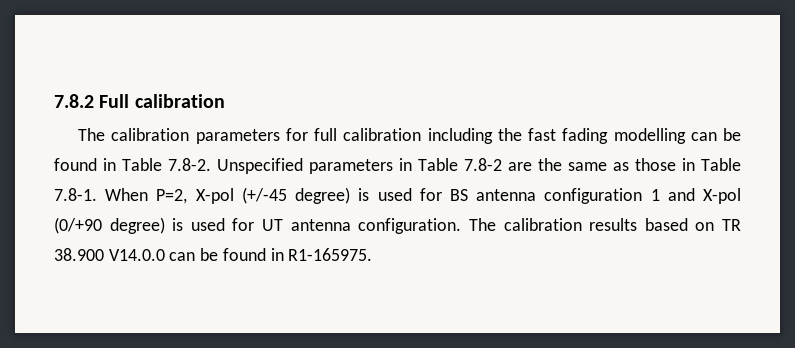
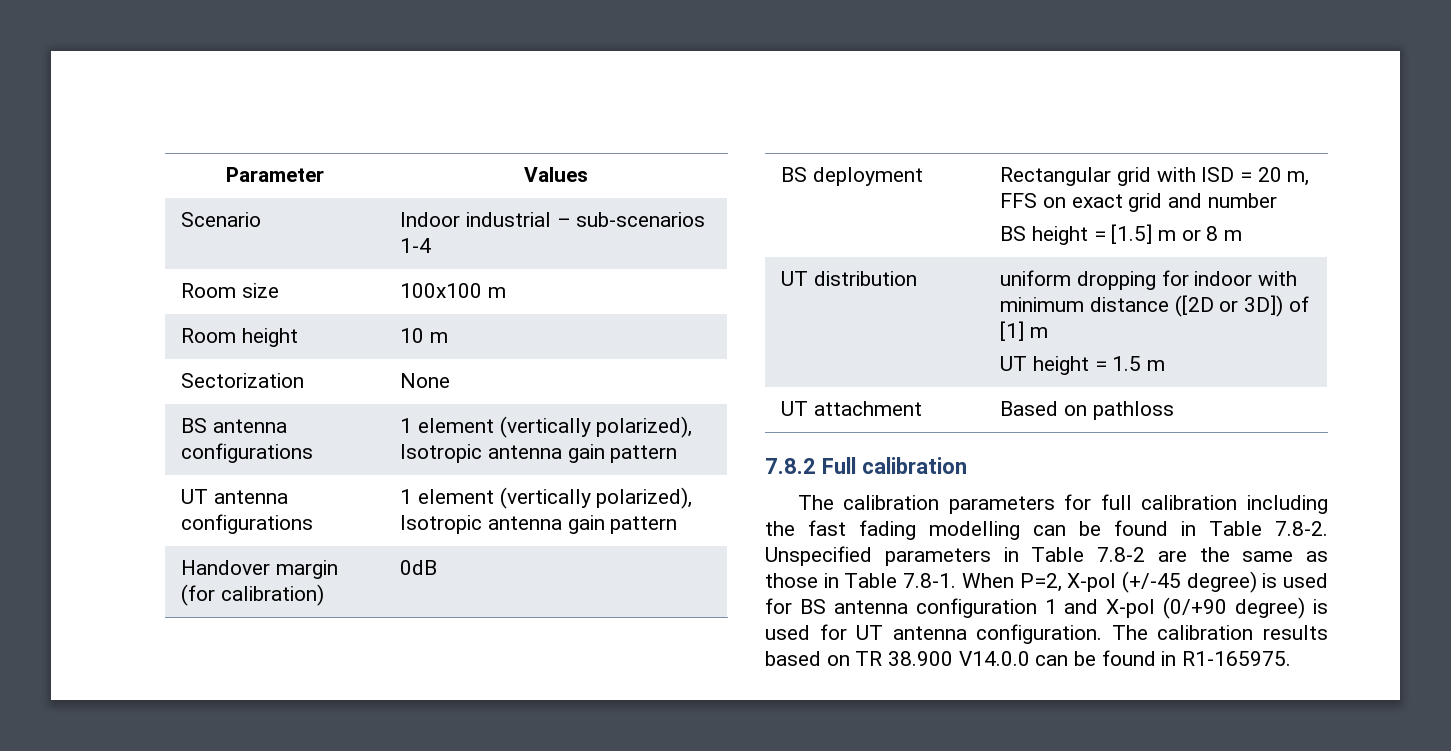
(54, 101) none -> [226,167,324,182] [524,167,588,182] [181,212,262,227] [400,212,706,227] [400,238,432,253] [181,283,279,298] [400,283,506,298] [181,328,298,347] [400,328,448,343] [181,373,305,388] [400,373,451,388] [181,418,287,433] [181,443,314,463] [400,416,693,438] [400,444,678,463] [181,489,288,504] [181,514,314,534] [400,487,693,509] [400,515,678,534] [181,560,338,579] [181,584,324,606] [400,560,438,575] [781,167,923,186] [1000,167,1310,186] [1000,193,1277,212] [1000,224,1242,245] [781,271,917,286] [1000,270,1297,290] [1000,295,1309,317] [1000,321,1048,341] [1000,356,1165,375] [781,401,922,416] [1000,401,1174,420] Parameter | Values // Scenario | Indoor industrial – sub-scenarios 1-4 // Room size | 100x100 m // Room height | 10 m // Sectorization | None // BS antenna configurations | 1 element (vertically polarized), Isotropic antenna gain pattern // UT antenna configurations | 1 element (vertically polarized), Isotropic antenna gain pattern // Handover margin (for calibration) | 0dB // BS deployment | Rectangular grid with ISD = 20 m, FFS on exact grid and number // BS height = [1.5] m or 8 m // UT distribution | uniform dropping for indoor with minimum distance ([2D or 3D]) of [1] m // UT height = 1.5 m // UT attachment | Based on pathloss //

